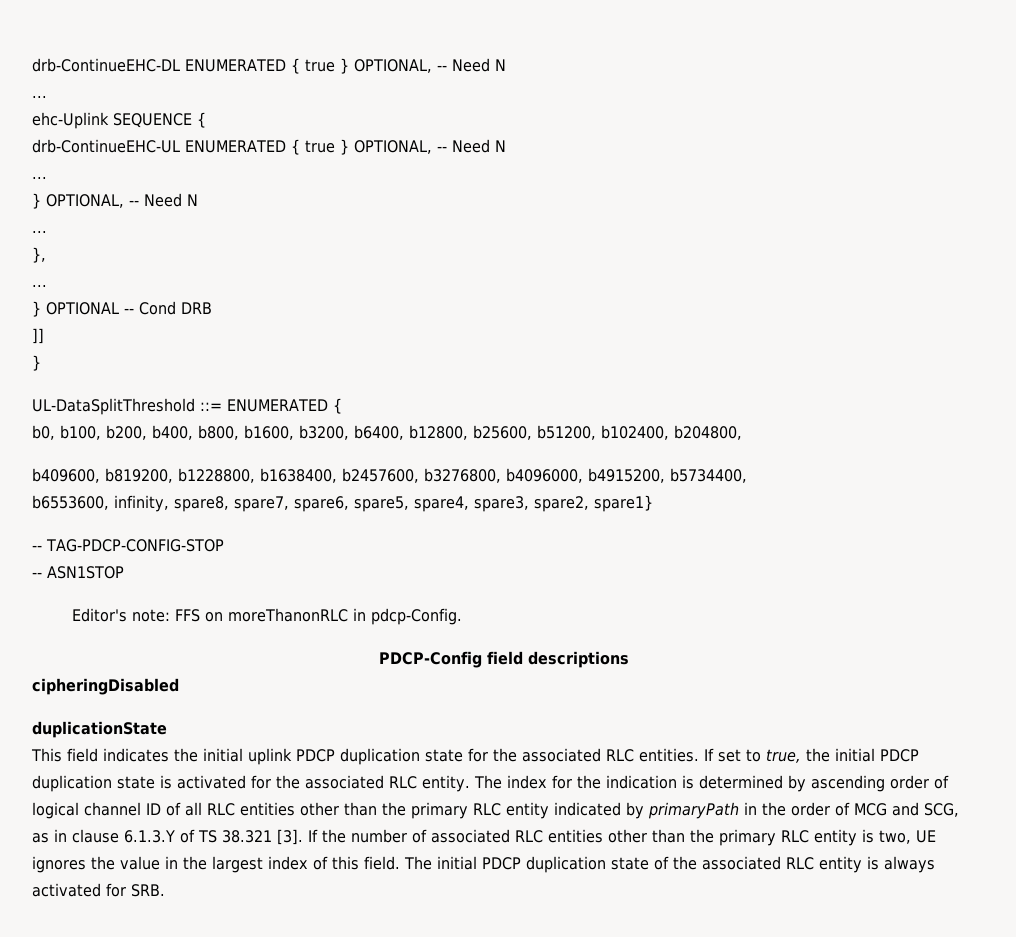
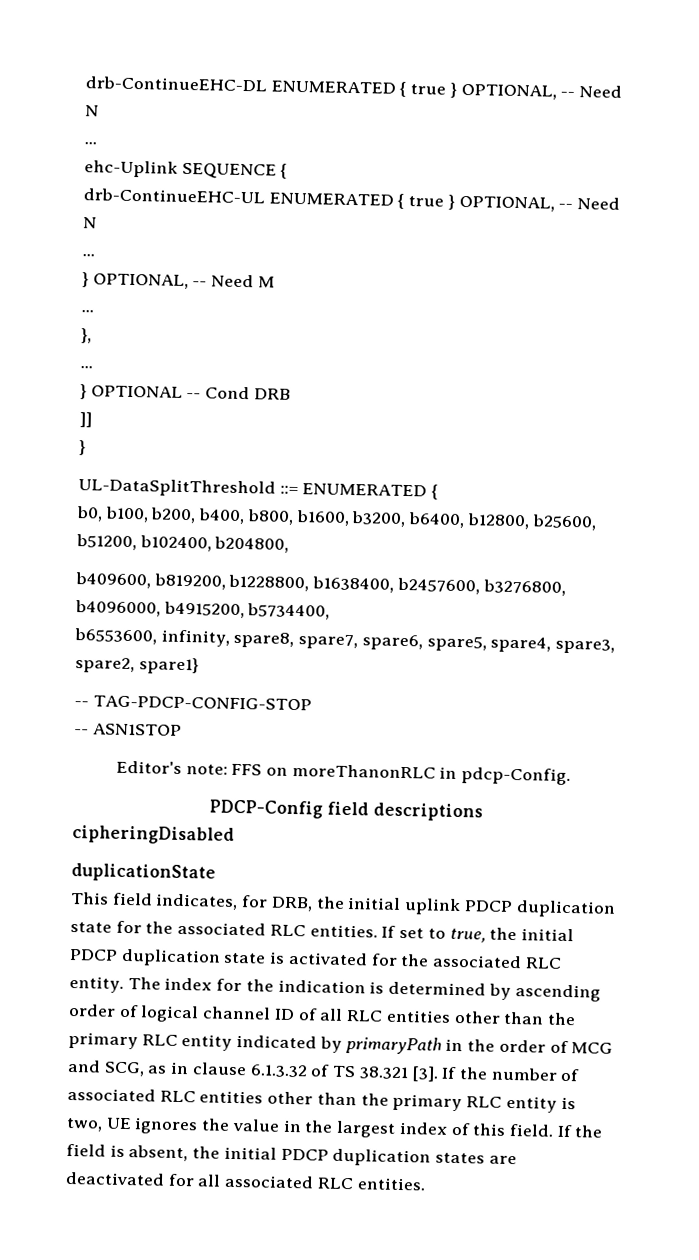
[187,194,198,206] N -> [257,276,275,288] M
[103,748,169,762] indicates -> [155,893,313,912] indicates, for DRB,
[124,830,175,843] 6.1.3.Y -> [249,1064,308,1078] 6.1.3.32
[404,856,935,873] [32,883,165,897] The initial PDCP duplication state of the associated RLC entity is always activated for SRB. -> [556,1124,604,1138] [66,1143,517,1167] [65,1171,426,1191] If the field is absent, the initial PDCP duplication states are deactivated for all associated RLC entities.

